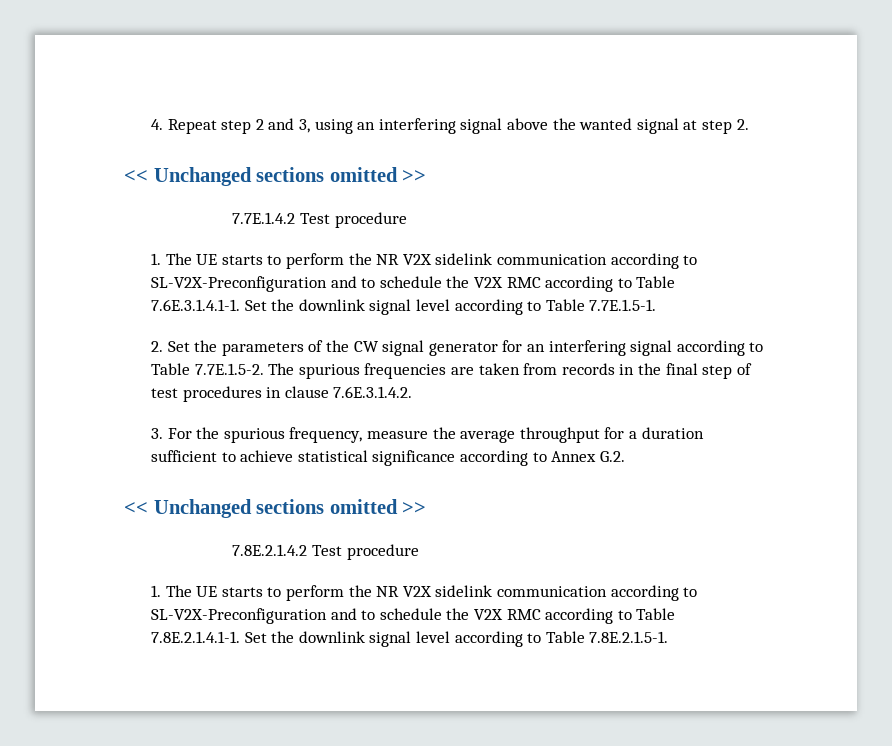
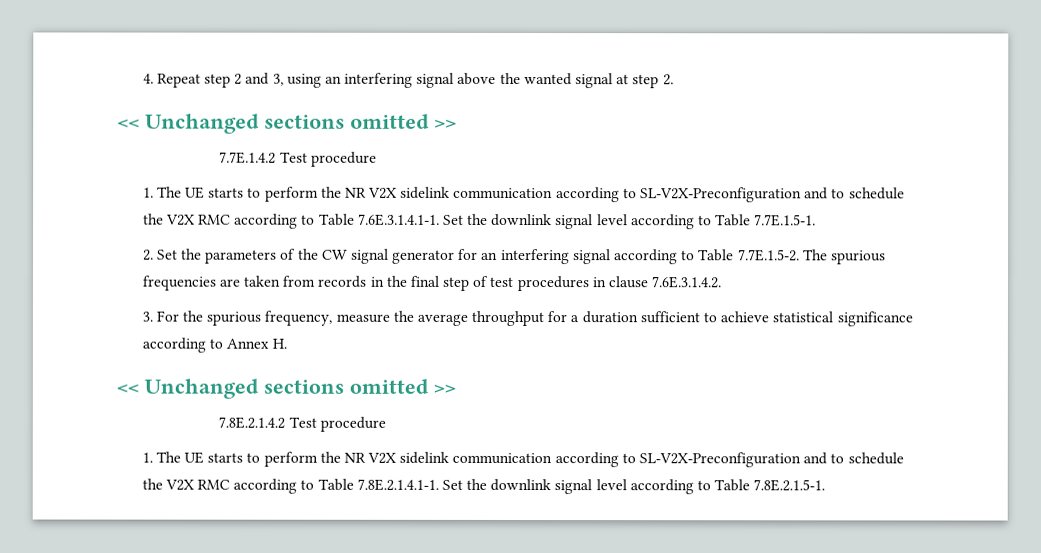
[599,451,625,462] G.2. -> [272,338,288,349] H.

